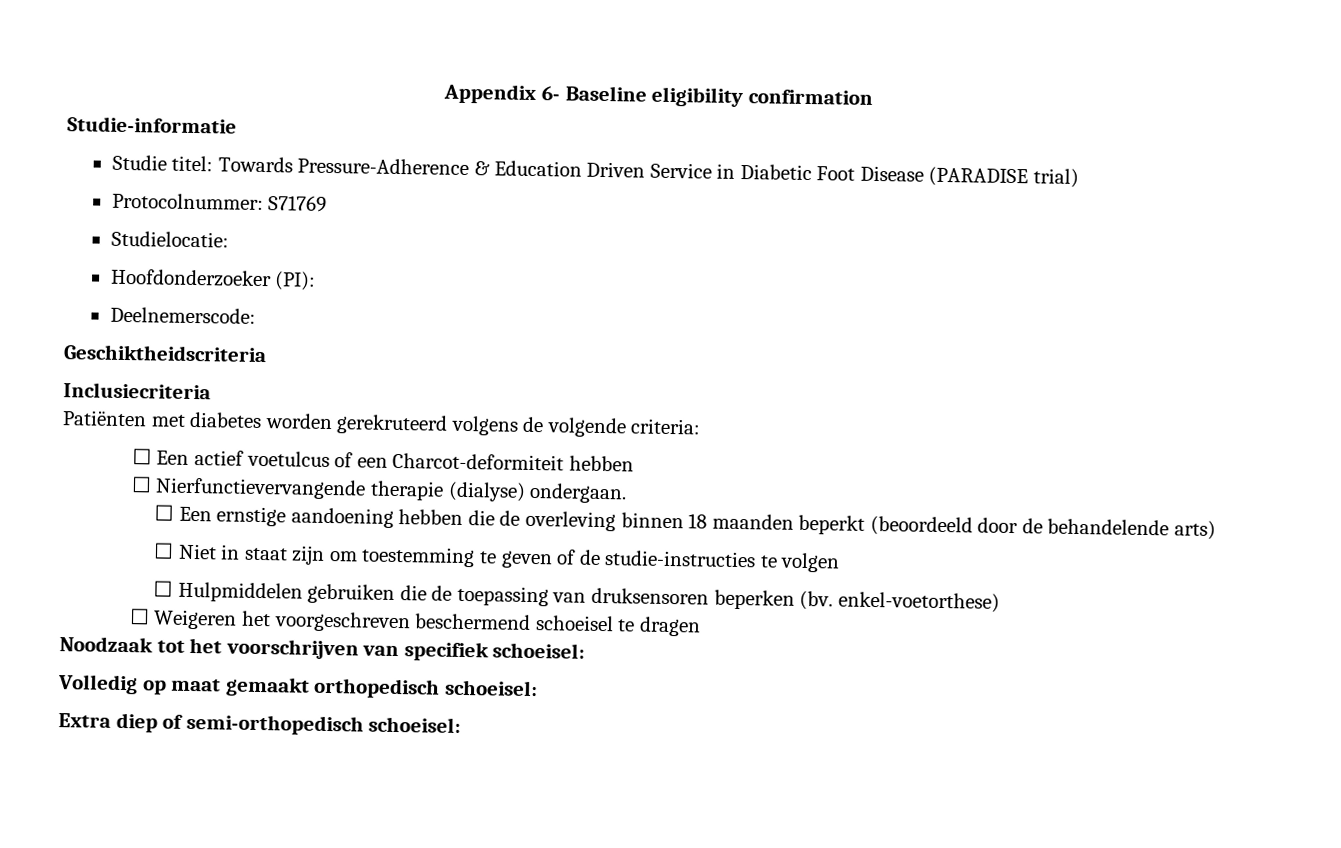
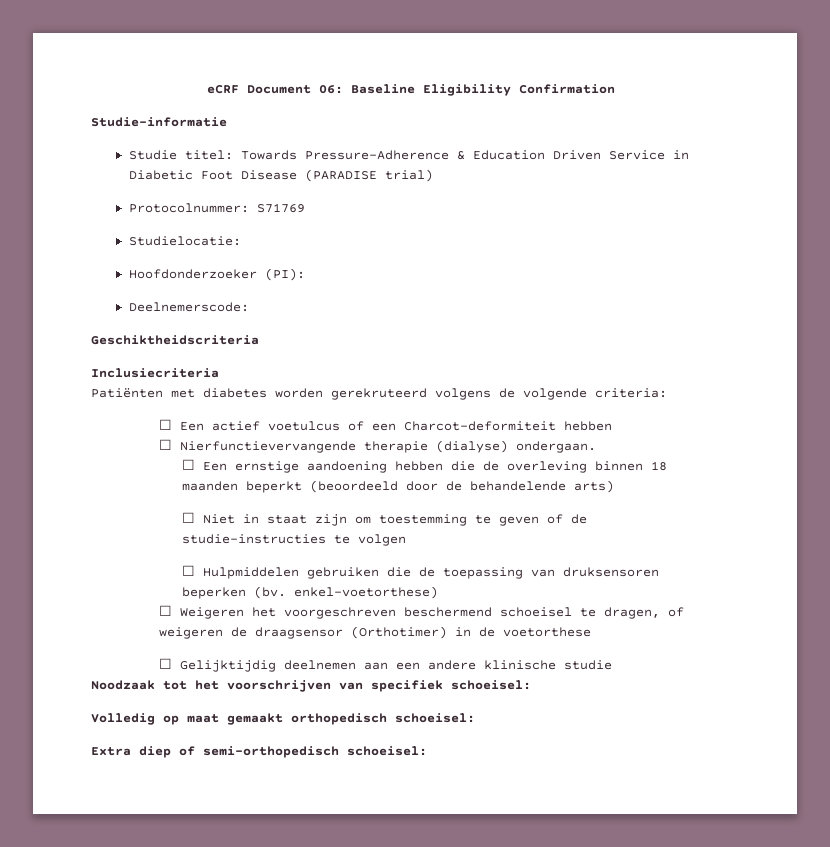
[443,83,873,108] Appendix 6- Baseline eligibility confirmation -> [207,84,615,96] eCRF Document 06: Baseline Eligibility Confirmation
[638,616,701,637] dragen -> [604,607,685,619] [159,626,592,639] [159,658,613,672] dragen, of weigeren de draagsensor (Orthotimer) in de voetorthese // ☐ Gelijktijdig deelnemen aan een andere klinische studie

